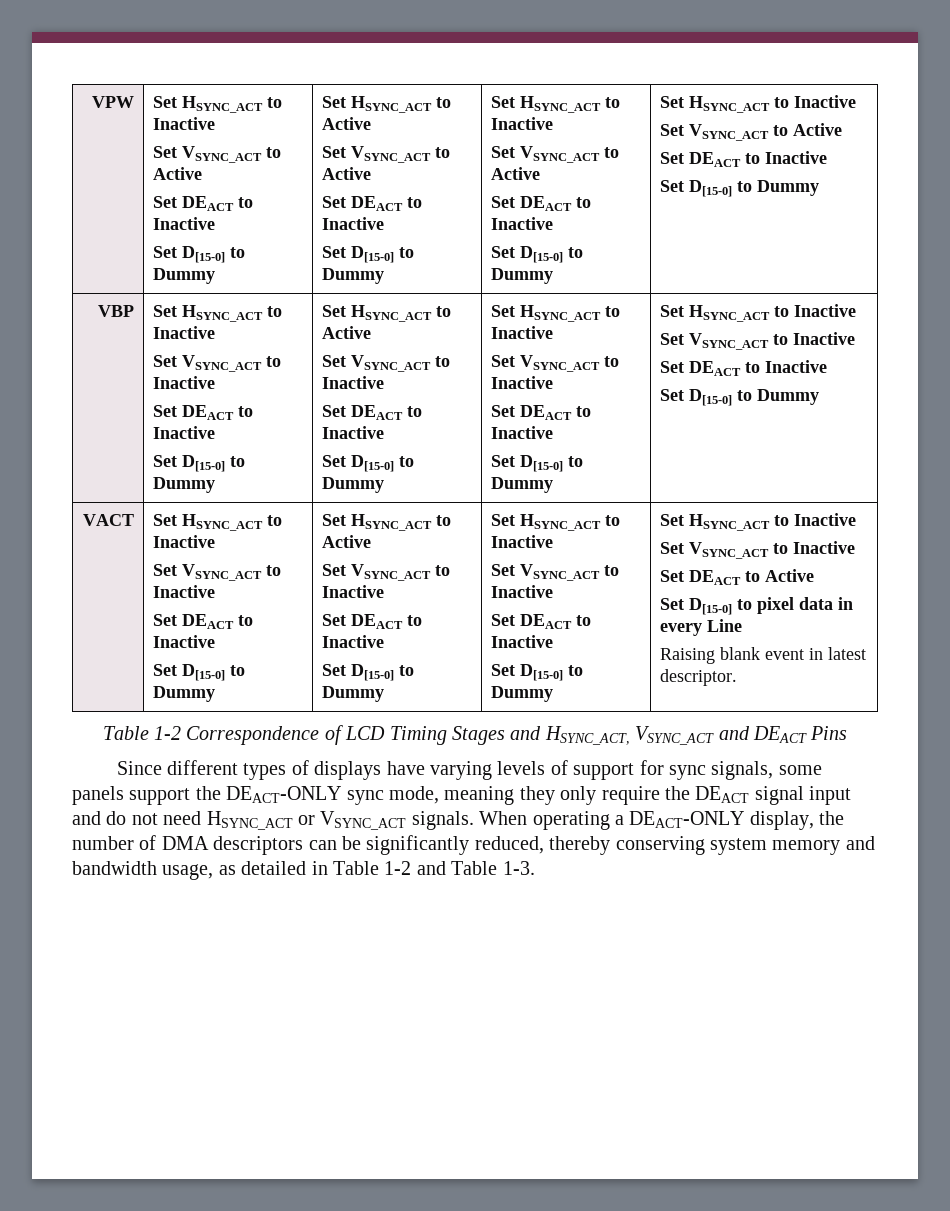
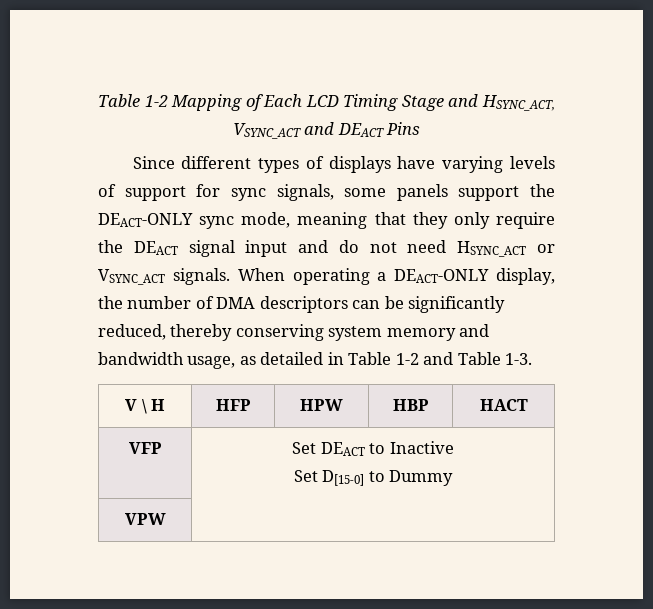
[92,96,135,108] [152,96,282,113] [152,117,215,130] [152,146,281,163] [152,167,202,180] [152,196,253,211] [152,217,215,230] [152,246,245,263] [152,268,215,284] [321,96,451,113] [321,117,371,130] [321,146,450,163] [321,167,371,180] [321,196,422,211] [321,217,384,230] [321,246,414,263] [321,268,384,284] [490,96,620,113] [490,117,553,130] [490,146,619,163] [490,167,540,180] [490,196,591,211] [490,217,553,230] [490,246,583,263] [490,268,553,284] [659,95,856,113] [659,123,842,141] [659,151,827,167] [659,180,819,197] [98,305,135,317] [152,305,282,322] [152,326,215,339] [152,355,281,372] [152,376,215,389] [152,405,253,420] [152,426,215,439] [152,455,245,472] [152,477,215,493] [321,305,451,322] [321,326,371,339] [321,355,450,372] [321,376,384,389] [321,405,422,420] [321,426,384,439] [321,455,414,472] [321,477,384,493] [490,305,620,322] [490,326,553,339] [490,355,619,372] [490,376,553,389] [490,405,591,420] [490,426,553,439] [490,455,583,472] [490,477,553,493] [659,304,856,322] [659,332,855,350] [659,360,827,376] [659,389,819,406] [83,514,135,526] [152,514,282,531] [152,535,215,548] [152,564,281,581] [152,585,215,598] [152,614,253,629] [152,635,215,648] [152,664,245,681] [152,686,215,702] [321,514,451,531] [321,535,371,548] [321,564,450,581] [321,585,384,598] [321,614,422,629] [321,635,384,648] [321,664,414,681] [321,686,384,702] [490,514,620,531] [490,535,553,548] [490,564,619,581] [490,585,553,598] [490,614,591,629] [490,635,553,648] [490,664,583,681] [490,686,553,702] [659,513,856,531] [659,541,855,559] [659,569,814,585] [659,597,853,615] [659,619,742,636] [659,647,866,664] [659,669,737,686] [102,725,343,745] VPW | Set HSYNC_ACT to Inactive // Set VSYNC_ACT to Active // Set DEACT to Inactive // Set D[15-0] to Dummy | Set HSYNC_ACT to Active // Set VSYNC_ACT to Active // Set DEACT to Inactive // Set D[15-0] to Dummy | Set HSYNC_ACT to Inactive // Set VSYNC_ACT to Active // Set DEACT to Inactive // Set D[15-0] to Dummy | Set HSYNC_ACT to Inactive // Set VSYNC_ACT to Active // Set DEACT to Inactive // Set D[15-0] to Dummy // VBP | Set HSYNC_ACT to Inactive // Set VSYNC_ACT to Inactive // Set DEACT to Inactive // Set D[15-0] to Dummy | Set HSYNC_ACT to Active // Set VSYNC_ACT to Inactive // Set DEACT to Inactive // Set D[15-0] to Dummy | Set HSYNC_ACT to Inactive // Set VSYNC_ACT to Inactive // Set DEACT to Inactive // Set D[15-0] to Dummy | Set HSYNC_ACT to Inactive // Set VSYNC_ACT to Inactive // Set DEACT to Inactive // Set D[15-0] to Dummy // VACT | Set HSYNC_ACT to Inactive // Set VSYNC_ACT to Inactive // Set DEACT to Inactive // Set D[15-0] to Dummy | Set HSYNC_ACT to Active // Set VSYNC_ACT to Inactive // Set DEACT to Inactive // Set D[15-0] to Dummy | Set HSYNC_ACT to Inactive // Set VSYNC_ACT to Inactive // Set DEACT to Inactive // Set D[15-0] to Dummy | Set HSYNC_ACT to Inactive // Set VSYNC_ACT to Inactive // Set DEACT to Active // Set D[15-0] to pixel data in every Line // Raising blank event in latest descriptor. // Table 1-2 Correspondence of -> [98,94,303,111] Table 1-2 Mapping of Each
[452,726,505,745] Stages -> [401,95,444,111] Stage
(515, 795) none -> [374,212,406,225] that
(535, 868) none -> [125,399,165,414] [215,399,251,411] [300,399,343,411] [392,399,429,411] [479,399,528,411] [128,442,162,454] [292,441,454,456] [293,470,454,486] [124,513,166,525] // V \ H | HFP | HPW | HBP | HACT // VFP | Set DEACT to Inactive // Set D[15-0] to Dummy // VPW |

